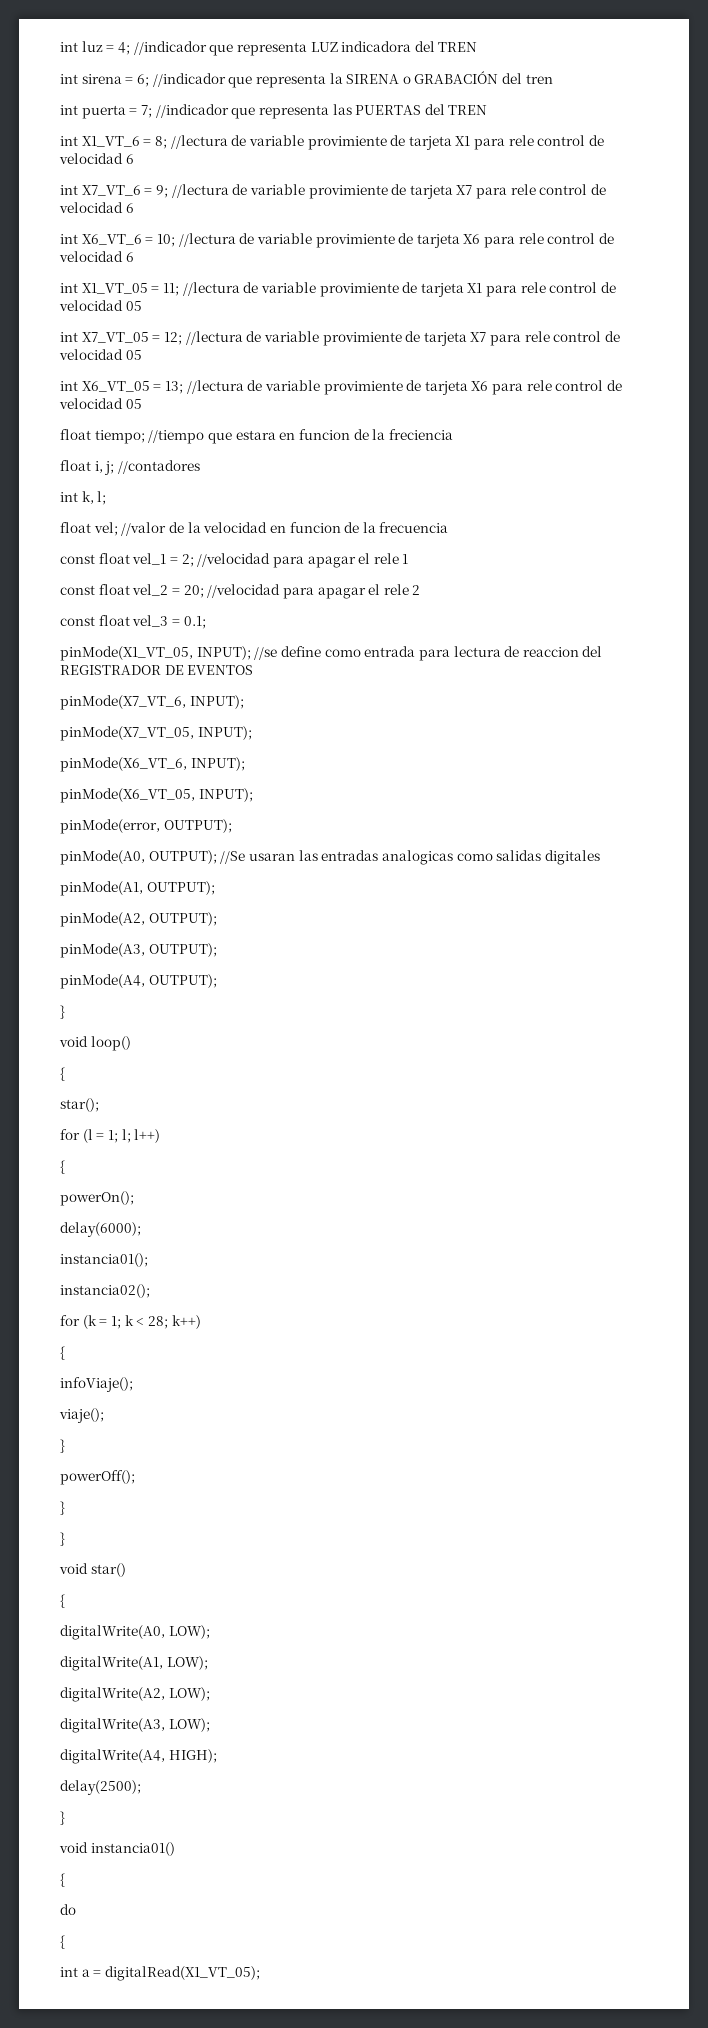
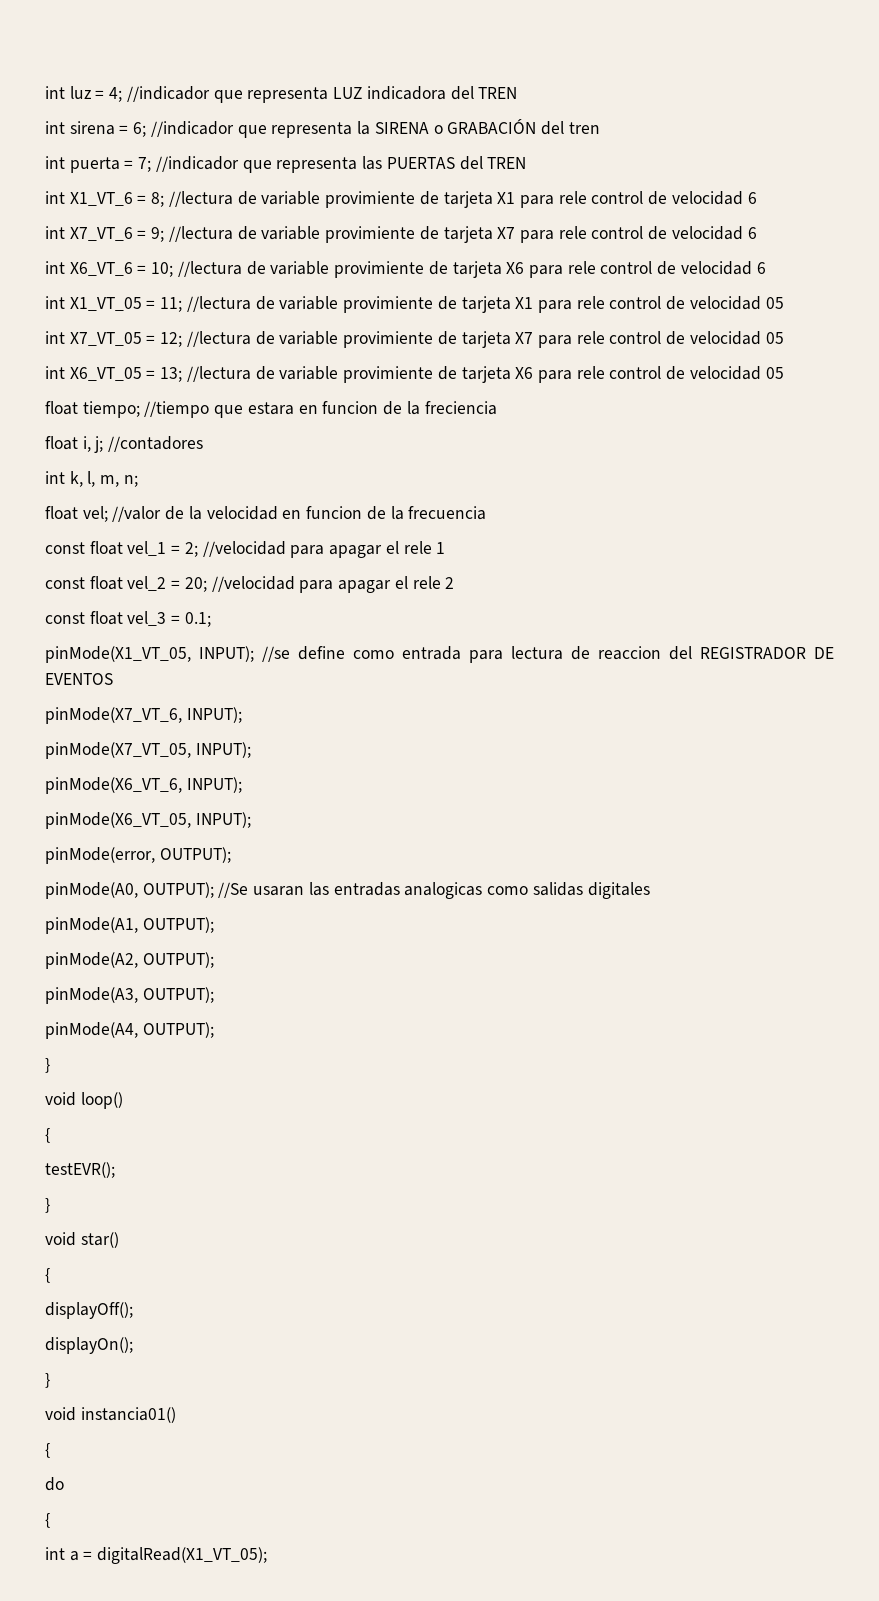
[97,491,107,505] l; -> [87,471,138,487] l, m, n;
[60,1098,99,1112] [60,1129,161,1143] [60,1160,65,1174] [60,1191,134,1206] [60,1222,141,1237] [60,1253,148,1267] [60,1284,150,1298] [60,1315,201,1329] [60,1346,65,1360] [60,1377,133,1392] [59,1408,104,1423] [60,1439,65,1453] [60,1470,135,1485] [60,1501,65,1515] [60,1532,65,1546] [59,1563,126,1577] [60,1594,65,1608] [60,1625,210,1640] [60,1656,208,1671] [60,1687,210,1702] [60,1718,210,1733] [60,1749,217,1764] [60,1780,141,1795] star(); // for (l = 1; l; l++) // { // powerOn(); // delay(6000); // instancia01(); // instancia02(); // for (k = 1; k < 28; k++) // { // infoViaje(); // viaje(); // } // powerOff(); // } // } // void star() // { // digitalWrite(A0, LOW); // digitalWrite(A1, LOW); // digitalWrite(A2, LOW); // digitalWrite(A3, LOW); // digitalWrite(A4, HIGH); // delay(2500); -> [45,1162,115,1178] [45,1198,50,1213] [45,1232,119,1248] [45,1268,50,1283] [45,1302,133,1319] [45,1337,133,1354] testEVR(); // } // void star() // { // displayOff(); // displayOn();

